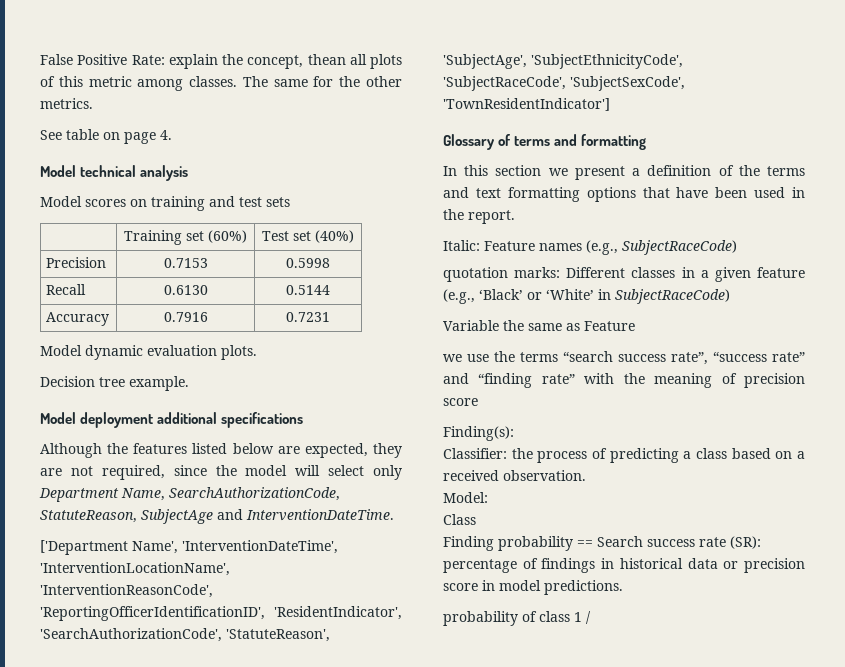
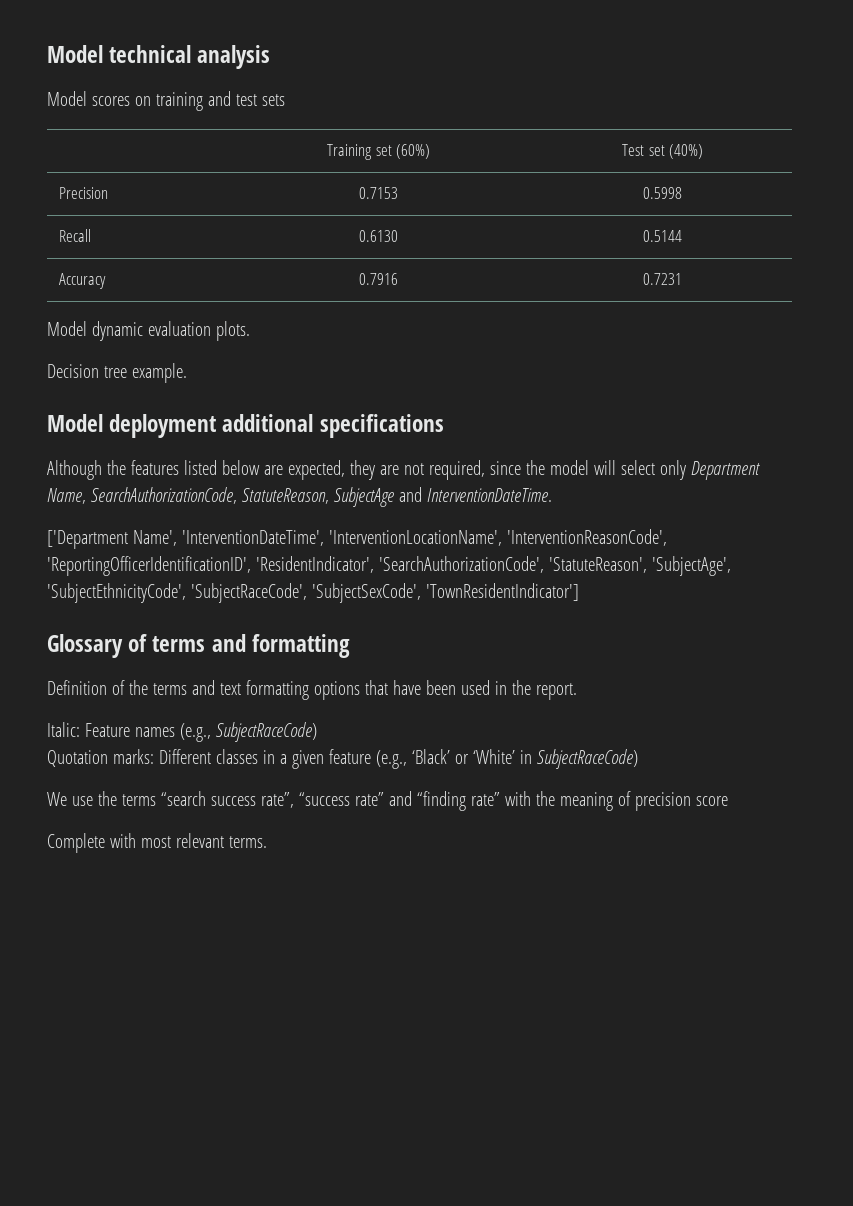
[40,54,402,69] [40,76,402,91] [40,98,93,109] [40,129,172,144] False Positive Rate: explain the concept, thean all plots of this metric among classes. The same for the other metrics. // See table on page 4. // -> (47, 54) none
[443,165,712,180] In this section we present a definition -> [47,680,107,695] Definition
[443,267,508,282] quotation -> [47,750,108,767] Quotation
[443,320,635,331] [443,354,462,362] Variable the same as Feature // we -> [47,792,67,806] We
[443,426,514,441] [443,448,805,463] [443,470,586,481] [443,492,488,503] [443,514,476,525] [443,536,761,551] [443,558,805,573] [443,580,623,595] [443,611,591,626] Finding(s): // Classifier: the process of predicting a class based on a received observation. // Model: // Class // Finding probability == Search success rate (SR): percentage of findings in historical data or precision score in model predictions. // probability of class 1 / -> [47,833,267,853] Complete with most relevant terms.

